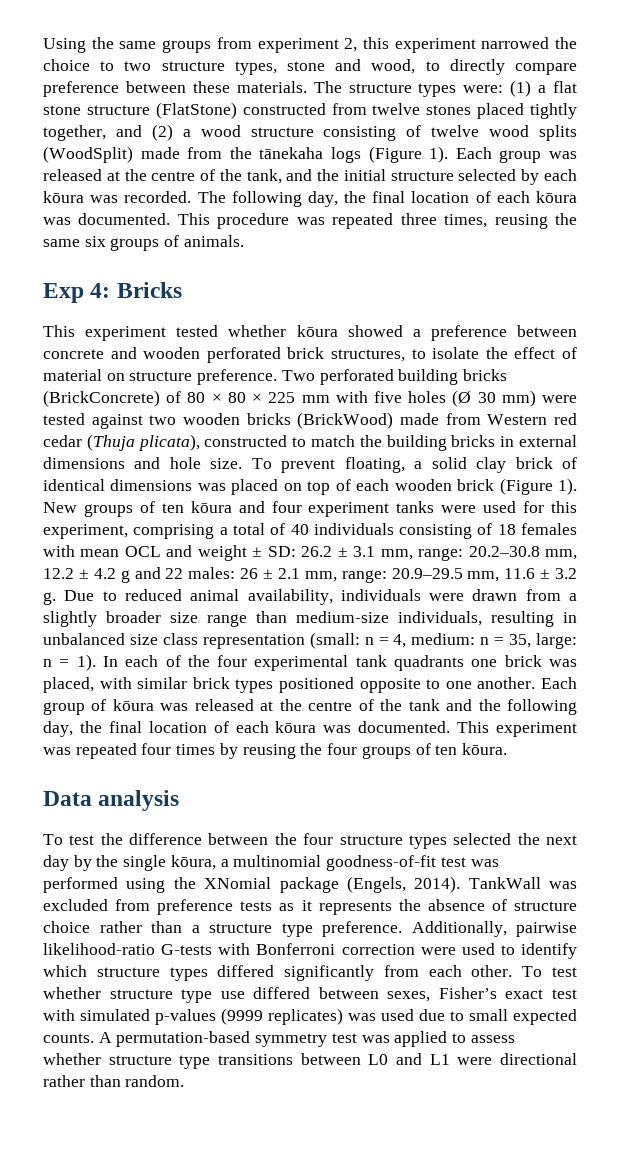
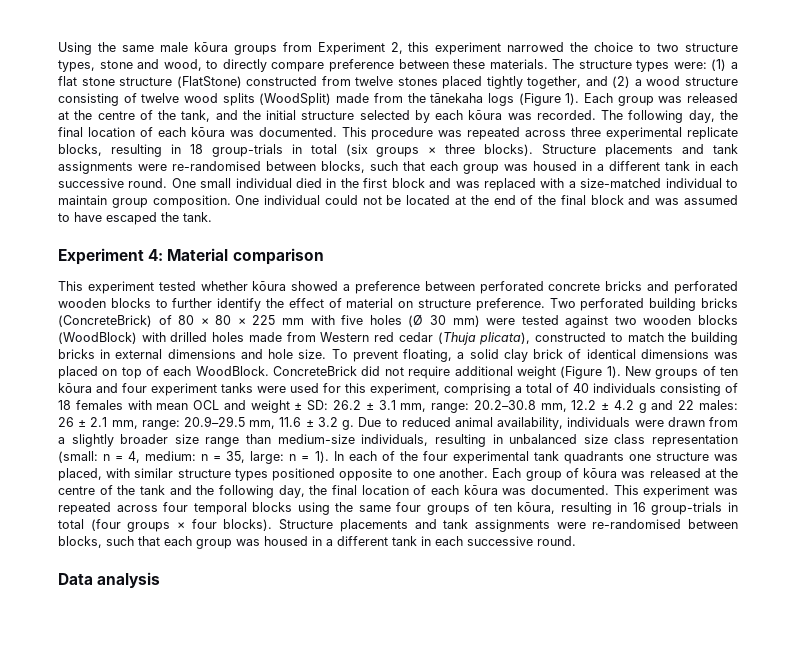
(157, 45) none -> [159,42,228,52] male kōura
[257,38,339,53] experiment -> [317,42,385,55] Experiment
[400,213,578,229] [43,235,244,251] [43,282,182,303] three times, reusing the same six groups of animals. // Exp 4: Bricks -> [525,127,739,140] [58,144,738,157] [58,161,738,174] [58,178,739,191] [58,195,739,208] [58,212,212,225] [58,248,324,265] across three experimental replicate blocks, resulting in 18 group-trials in total (six groups × three blocks). Structure placements and tank assignments were re-randomised between blocks, such that each group was housed in a different tank in each successive round. One small individual died in the first block and was replaced with a size-matched individual to maintain group composition. One individual could not be located at the end of the final block and was assumed to have escaped the tank. // Experiment 4: Material comparison
[43,347,480,363] concrete and wooden perforated brick structures, to isolate -> [479,281,738,294] [58,298,262,311] perforated concrete bricks and perforated wooden blocks to further identify
[43,390,160,407] (BrickConcrete) -> [58,315,152,327] (ConcreteBrick)
[246,412,394,429] bricks (BrickWood) -> [697,315,738,325] [58,332,245,344] blocks (WoodBlock) with drilled holes
[394,479,495,491] wooden brick -> [195,366,556,379] WoodBlock. ConcreteBrick did not require additional weight
[504,655,542,667] brick -> [655,452,709,461] structure
[192,677,230,689] brick -> [177,469,231,478] structure
[141,743,507,759] [43,790,180,811] [43,833,577,849] [43,855,499,871] [43,876,577,893] [43,899,578,915] [43,921,577,937] [43,943,577,959] [43,965,577,981] [43,987,577,1003] [43,1008,577,1025] [43,1031,515,1047] [43,1053,578,1069] [43,1075,185,1087] four times by reusing the four groups of ten kōura. // Data analysis // To test the difference between the four structure types selected the next day by the single kōura, a multinomial goodness-of-fit test was performed using the XNomial package (Engels, 2014). TankWall was excluded from preference tests as it represents the absence of structure choice rather than a structure type preference. Additionally, pairwise likelihood-ratio G-tests with Bonferroni correction were used to identify which structure types differed significantly from each other. To test whether structure type use differed between sexes, Fisher’s exact test with simulated p-values (9999 replicates) was used due to small expected counts. A permutation-based symmetry test was applied to assess whether structure type transitions between L0 and L1 were directional rather than random. -> [116,502,738,515] [58,519,738,532] [58,536,576,549] [58,572,161,588] across four temporal blocks using the same four groups of ten kōura, resulting in 16 group-trials in total (four groups × four blocks). Structure placements and tank assignments were re-randomised between blocks, such that each group was housed in a different tank in each successive round. // Data analysis

